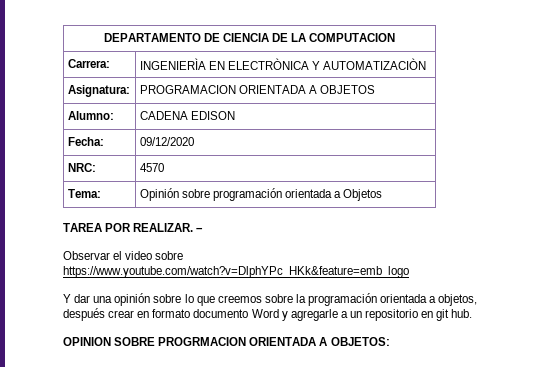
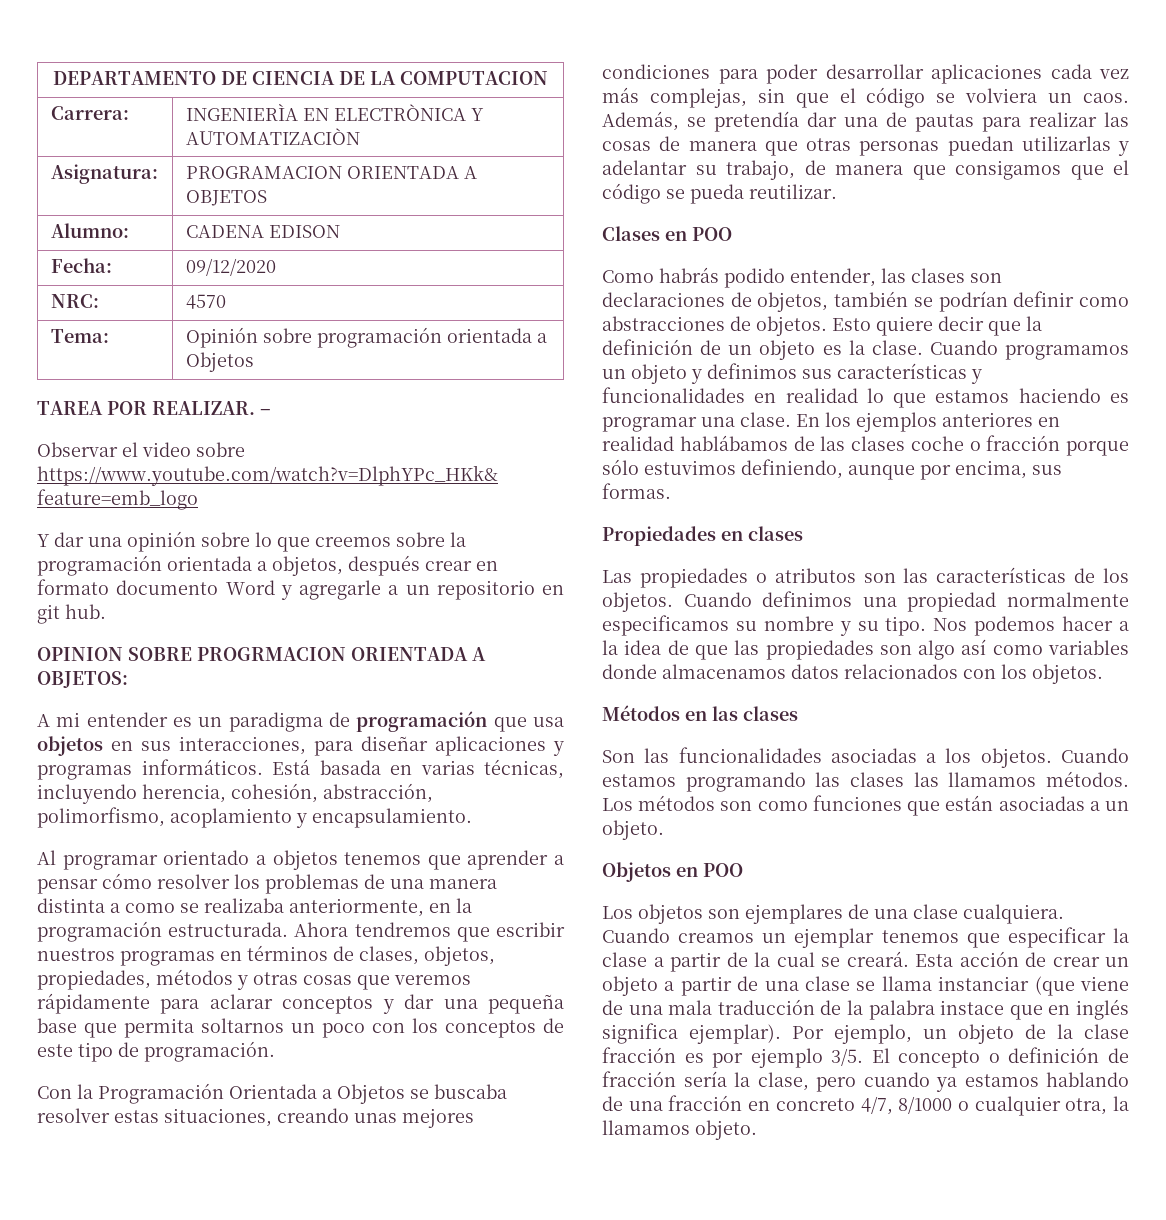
(390, 341) none -> [37,711,564,732] [37,736,564,756] [37,759,564,780] [37,783,433,804] [37,807,472,828] [37,850,564,870] [37,873,497,894] [37,898,472,917] [37,921,565,942] [37,945,495,966] [37,969,471,990] [37,993,564,1014] [37,1018,564,1038] [37,1041,275,1062] [37,1083,507,1104] [37,1108,474,1128] [602,64,1129,84] [602,87,1129,108] [602,111,1129,132] [602,136,1129,156] [602,160,1129,180] [602,183,837,204] [602,226,732,241] [602,267,1002,288] [602,291,1129,312] [602,316,1042,336] [602,339,1129,360] [602,363,982,384] [602,387,1129,408] [602,412,1060,432] [602,435,1129,456] [602,459,1062,480] [602,483,671,499] [602,526,803,546] [602,567,1129,588] [602,591,1129,612] [602,615,1129,636] [602,639,1129,660] [602,664,1103,684] [602,705,798,721] [602,747,1129,768] [602,771,1129,792] [602,795,1129,816] [602,820,664,840] [602,862,743,882] [602,904,1064,924] [602,927,1129,948] [602,951,1129,972] [602,976,1129,996] [602,999,1129,1020] [602,1023,1129,1044] [602,1047,1129,1068] [602,1071,1129,1092] [602,1095,1129,1116] [602,1120,757,1140] // A mi entender es un paradigma de programación que usa objetos en sus interacciones, para diseñar aplicaciones y programas informáticos. Está basada en varias técnicas, incluyendo herencia, cohesión, abstracción, polimorfismo, acoplamiento y encapsulamiento. // Al programar orientado a objetos tenemos que aprender a pensar cómo resolver los problemas de una manera distinta a como se realizaba anteriormente, en la programación estructurada. Ahora tendremos que escribir nuestros programas en términos de clases, objetos, propiedades, métodos y otras cosas que veremos rápidamente para aclarar conceptos y dar una pequeña base que permita soltarnos un poco con los conceptos de este tipo de programación. // Con la Programación Orientada a Objetos se buscaba resolver estas situaciones, creando unas mejores condiciones para poder desarrollar aplicaciones cada vez más complejas, sin que el código se volviera un caos. Además, se pretendía dar una de pautas para realizar las cosas de manera que otras personas puedan utilizarlas y adelantar su trabajo, de manera que consigamos que el código se pueda reutilizar. // Clases en POO // Como habrás podido entender, las clases son declaraciones de objetos, también se podrían definir como abstracciones de objetos. Esto quiere decir que la definición de un objeto es la clase. Cuando programamos un objeto y definimos sus características y funcionalidades en realidad lo que estamos haciendo es programar una clase. En los ejemplos anteriores en realidad hablábamos de las clases coche o fracción porque sólo estuvimos definiendo, aunque por encima, sus formas. // Propiedades en clases // Las propiedades o atributos son las características de los objetos. Cuando definimos una propiedad normalmente especificamos su nombre y su tipo. Nos podemos hacer a la idea de que las propiedades son algo así como variables donde almacenamos datos relacionados con los objetos. // Métodos en las clases // Son las funcionalidades asociadas a los objetos. Cuando estamos programando las clases las llamamos métodos. Los métodos son como funciones que están asociadas a un objeto. // Objetos en POO // Los objetos son ejemplares de una clase cualquiera. Cuando creamos un ejemplar tenemos que especificar la clase a partir de la cual se creará. Esta acción de crear un objeto a partir de una clase se llama instanciar (que viene de una mala traducción de la palabra instace que en inglés significa ejemplar). Por ejemplo, un objeto de la clase fracción es por ejemplo 3/5. El concepto o definición de fracción sería la clase, pero cuando ya estamos hablando de una fracción en concreto 4/7, 8/1000 o cualquier otra, la llamamos objeto.

